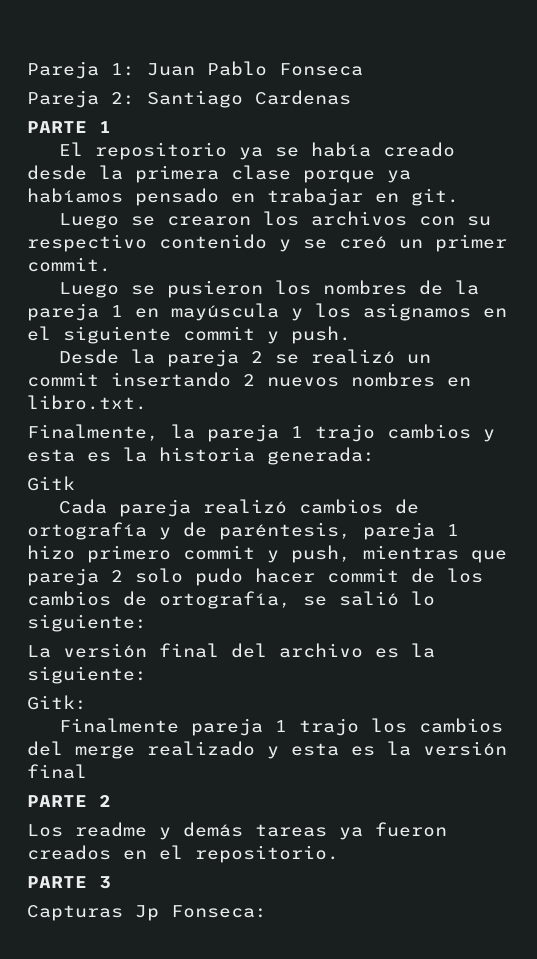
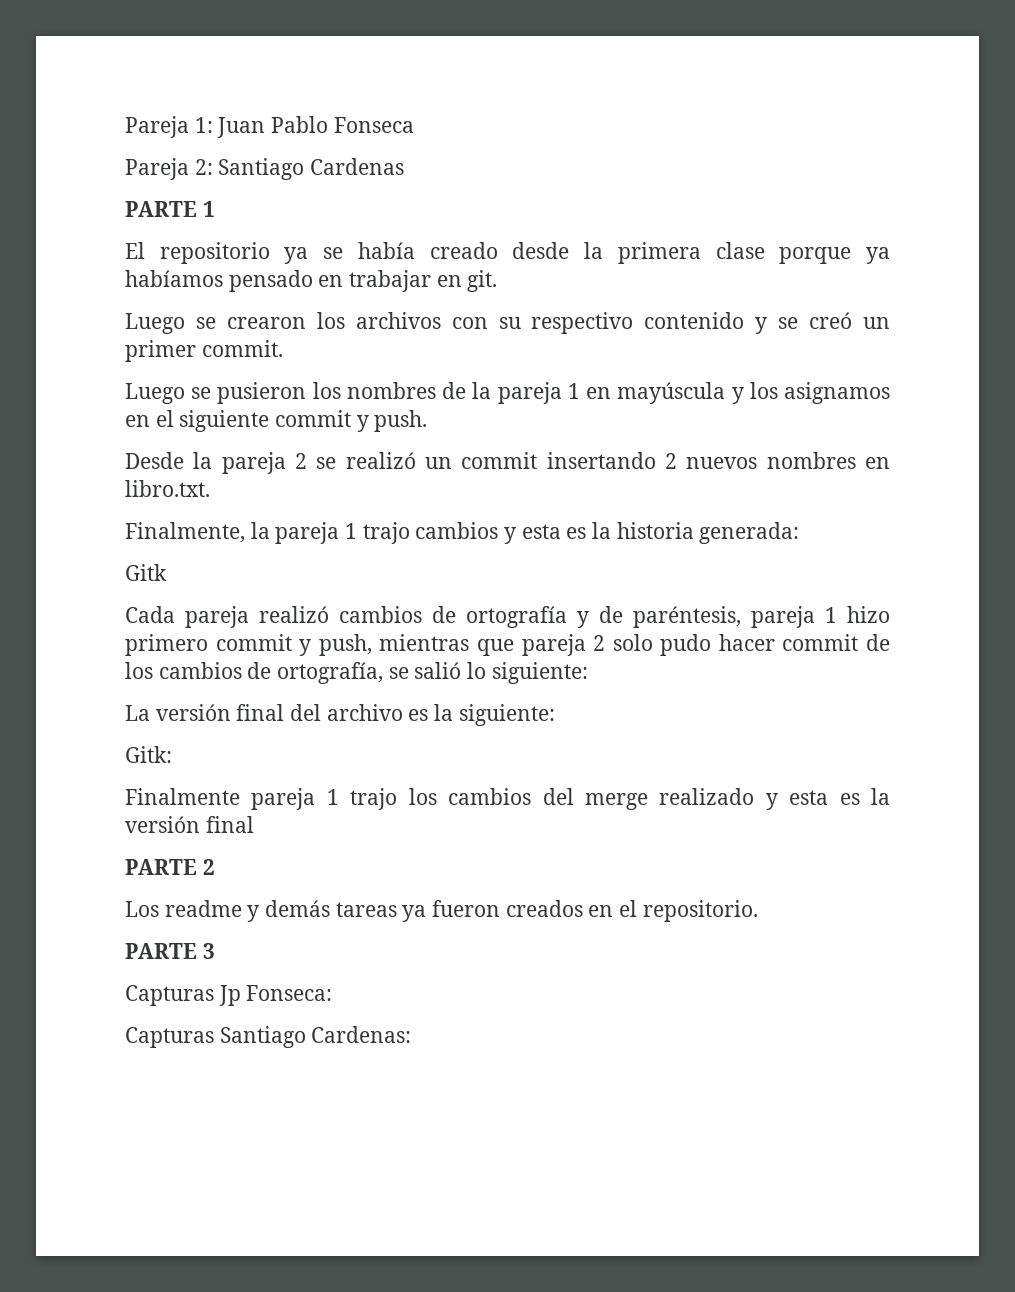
(267, 911) none -> [125,1026,412,1048] // Capturas Santiago Cardenas:

